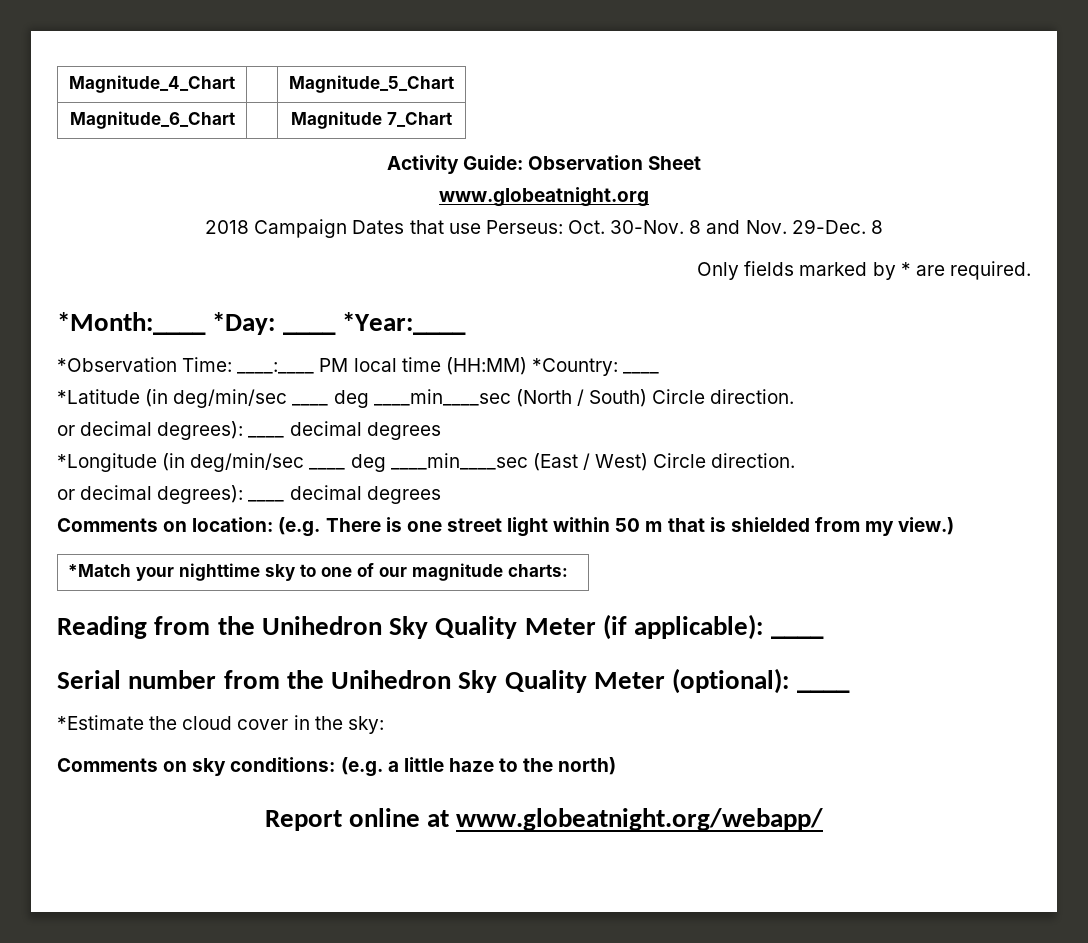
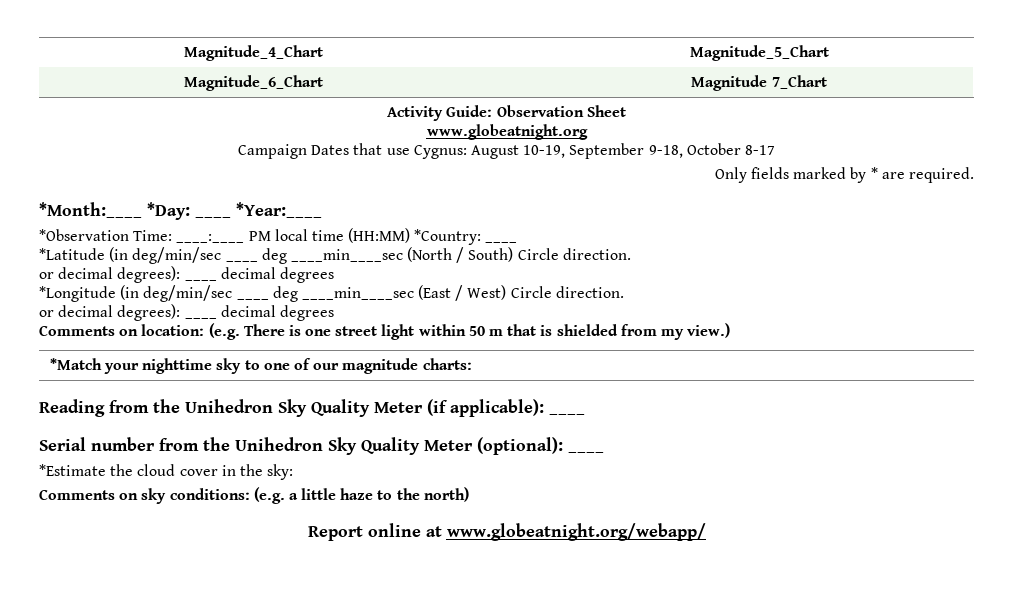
[205,220,250,234] 2018 -> (588, 132) none
[485,219,883,234] Perseus: Oct. 30-Nov. 8 and Nov. 29-Dec. 8 -> [413,143,775,159] Cygnus: August 10-19, September 9-18, October 8-17

